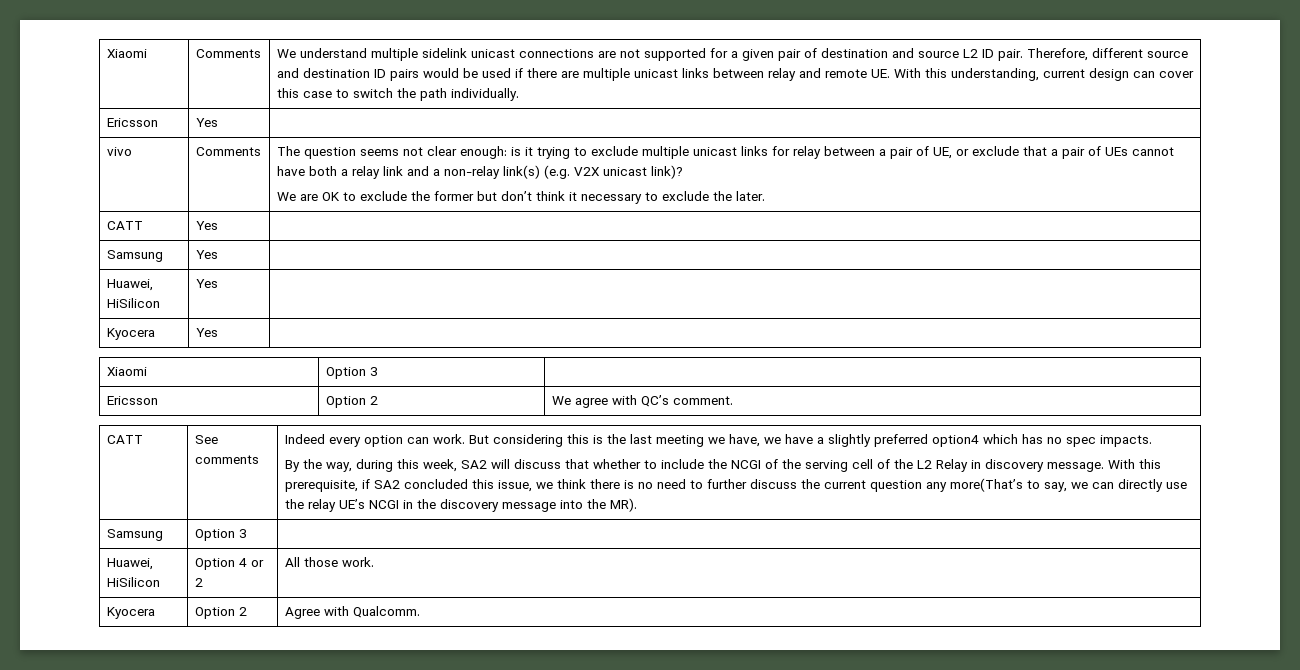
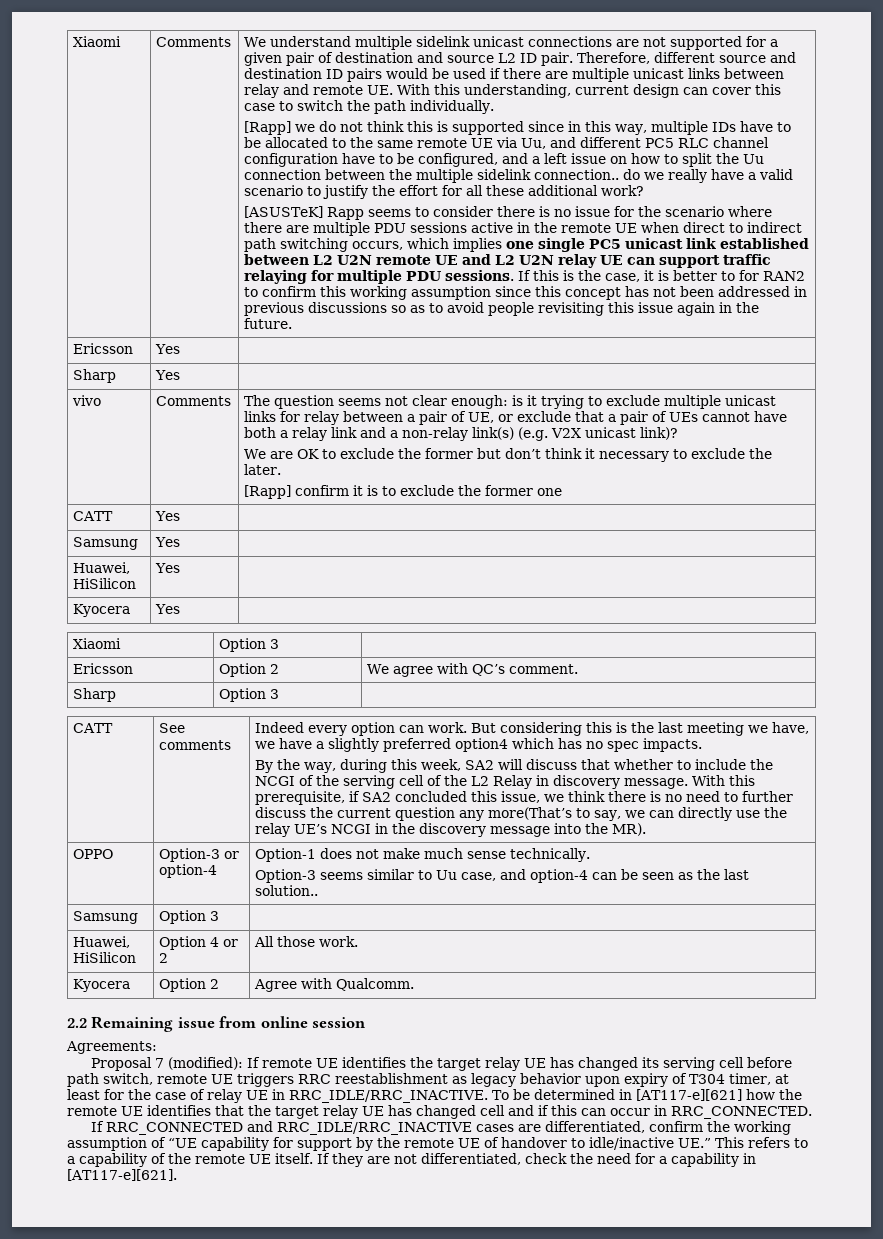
(519, 94) none -> [244,121,792,135] [244,137,770,149] [244,153,765,167] [244,169,794,183] [244,185,645,199] [244,206,773,220] [244,222,803,236] [244,238,810,252] [244,254,772,268] [244,270,806,284] [244,286,808,300] [244,302,760,316] [244,318,293,329] // [Rapp] we do not think this is supported since in this way, multiple IDs have to be allocated to the same remote UE via Uu, and different PC5 RLC channel configuration have to be configured, and a left issue on how to split the Uu connection between the multiple sidelink connection.. do we really have a valid scenario to justify the effort for all these additional work? // [ASUSTeK] Rapp seems to consider there is no issue for the scenario where there are multiple PDU sessions active in the remote UE when direct to indirect path switching occurs, which implies one single PC5 unicast link established between L2 U2N remote UE and L2 U2N relay UE can support traffic relaying for multiple PDU sessions. If this is the case, it is better to for RAN2 to confirm this working assumption since this concept has not been addressed in previous discussions so as to avoid people revisiting this issue again in the future.
(218, 122) none -> [73,369,117,383] [155,370,181,380] // Sharp | Yes |
(765, 196) none -> [244,485,563,499] // [Rapp] confirm it is to exclude the former one
(733, 400) none -> [73,688,117,702] [219,688,280,702] // Sharp | Option 3 |
(637, 505) none -> [73,849,114,859] [159,848,240,862] [159,864,218,878] [255,848,591,862] [255,869,750,883] [255,885,319,896] // OPPO | Option-3 or option-4 | Option-1 does not make much sense technically. // Option-3 seems similar to Uu case, and option-4 can be seen as the last solution..
(420, 612) none -> [67,1016,367,1032] [66,1041,157,1054] [91,1057,793,1071] [67,1073,789,1087] [67,1089,802,1103] [67,1105,812,1119] [91,1121,792,1135] [67,1137,808,1151] [67,1153,756,1167] [67,1169,177,1181] // 2.2 Remaining issue from online session // Agreements: // Proposal 7 (modified): If remote UE identifies the target relay UE has changed its serving cell before path switch, remote UE triggers RRC reestablishment as legacy behavior upon expiry of T304 timer, at least for the case of relay UE in RRC_IDLE/RRC_INACTIVE. To be determined in [AT117-e][621] how the remote UE identifies that the target relay UE has changed cell and if this can occur in RRC_CONNECTED. // If RRC_CONNECTED and RRC_IDLE/RRC_INACTIVE cases are differentiated, confirm the working assumption of “UE capability for support by the remote UE of handover to idle/inactive UE.” This refers to a capability of the remote UE itself. If they are not differentiated, check the need for a capability in [AT117-e][621].

